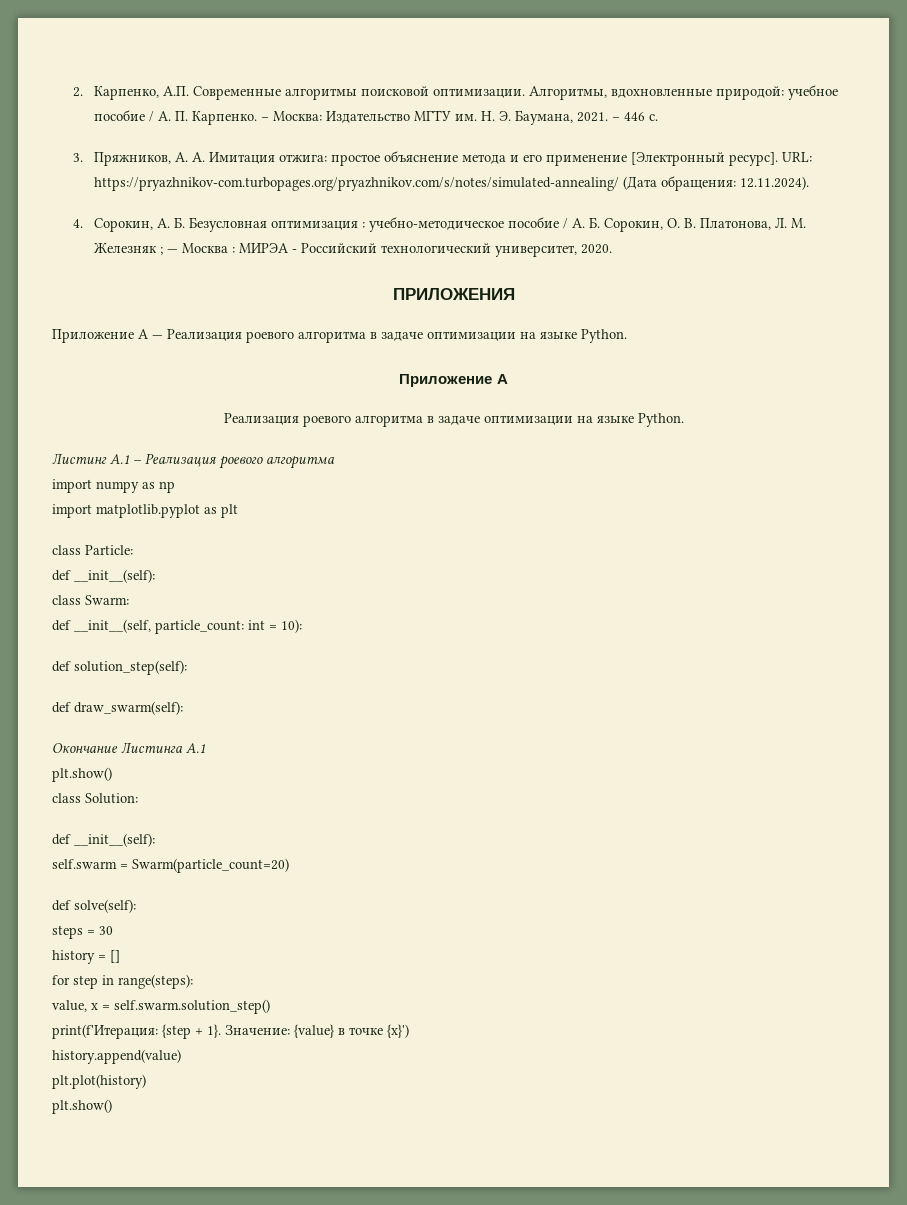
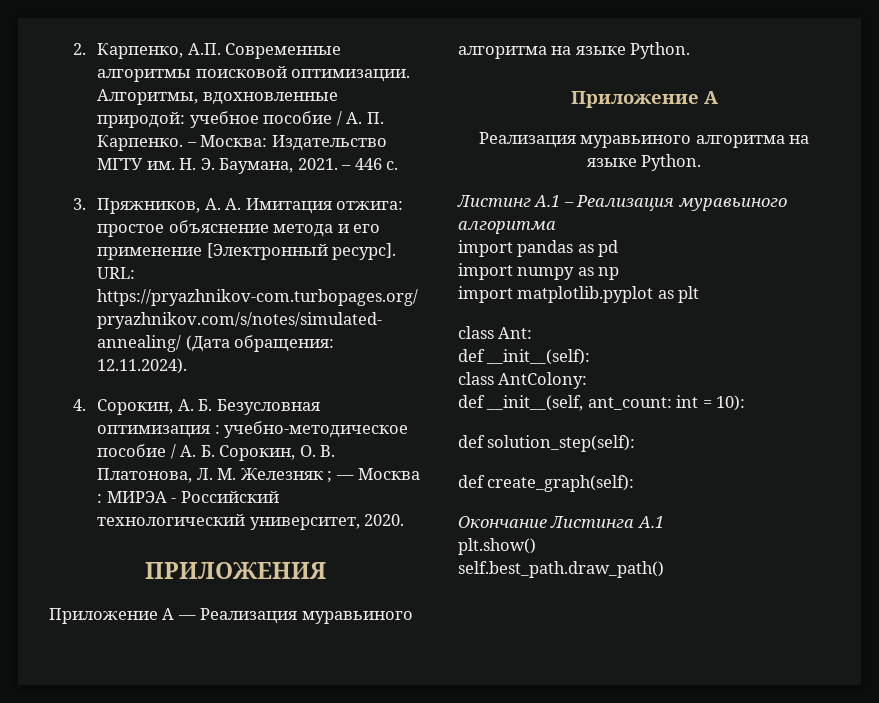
[246,331,516,343] роевого алгоритма в задаче оптимизации -> [301,611,413,624] [458,46,547,59] муравьиного алгоритма
[302,415,573,427] роевого алгоритма в задаче оптимизации -> [580,135,785,148] муравьиного алгоритма
[219,456,335,469] роевого алгоритма -> [678,198,787,211] [458,221,556,234] [458,240,619,257] муравьиного алгоритма // import pandas as pd
[85,545,133,555] Particle: -> [498,327,533,339] Ant:
[85,595,129,605] Swarm: -> [498,372,588,389] AntColony:
[155,620,244,634] particle_count: -> [587,397,672,410] ant_count:
[74,701,183,715] draw_swarm(self): -> [487,475,635,492] create_graph(self):
[52,793,138,804] [52,833,155,847] [52,858,289,873] [52,899,136,913] [52,925,113,939] [52,950,120,964] [52,974,193,989] [52,999,270,1014] [52,1024,409,1039] [52,1049,181,1064] [52,1074,146,1089] [52,1099,112,1114] class Solution: // def __init__(self): // self.swarm = Swarm(particle_count=20) // def solve(self): // steps = 30 // history = [] // for step in range(steps): // value, x = self.swarm.solution_step() // print(f'Итерация: {step + 1}. Значение: {value} в точке {x}') // history.append(value) // plt.plot(history) // plt.show() -> [458,561,664,578] self.best_path.draw_path()

